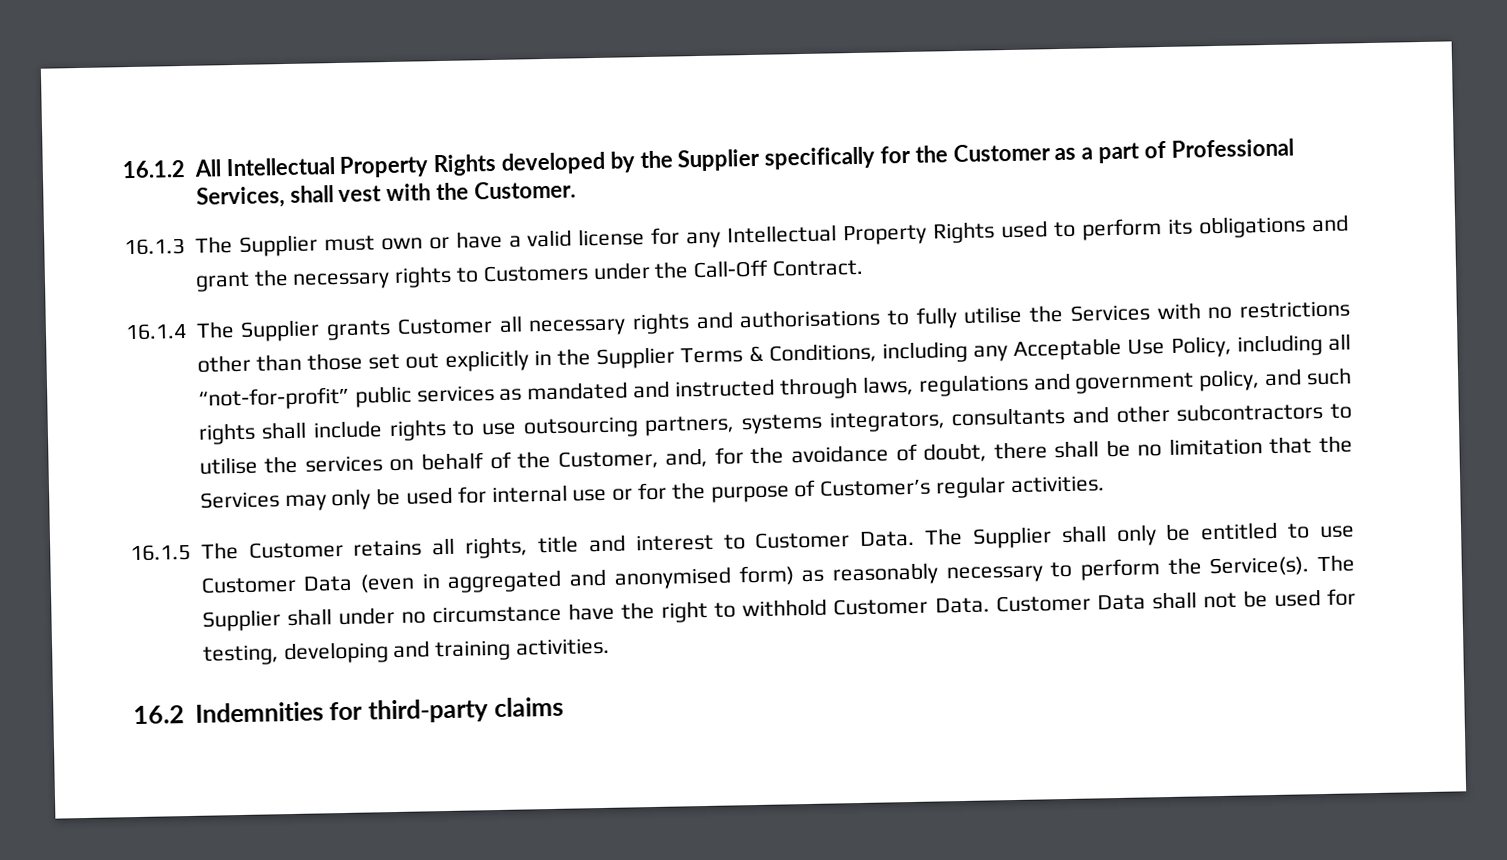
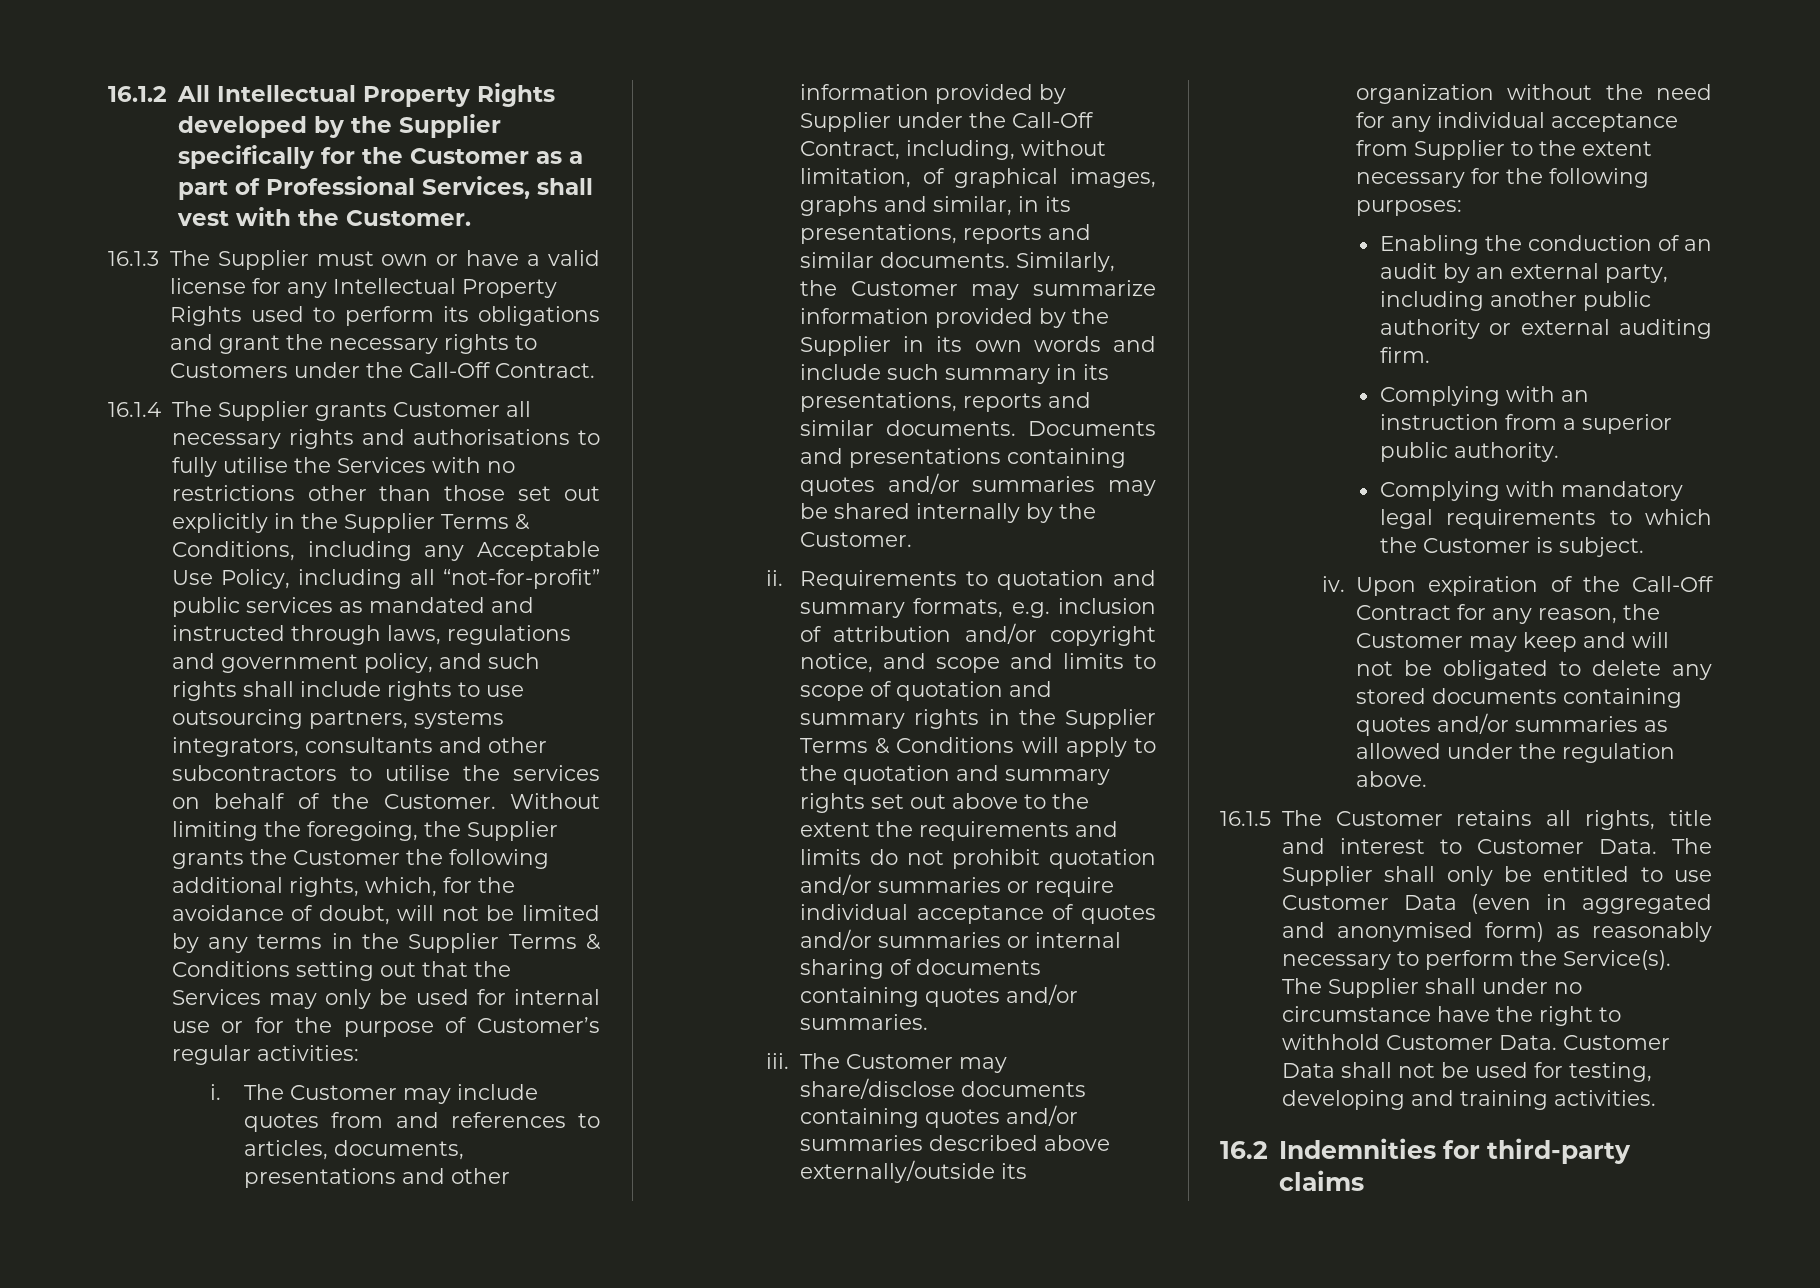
[557,447,709,470] Customer, and, -> [383,793,600,809] [171,821,558,841] [171,849,549,869] [171,877,437,897] Customer. Without limiting the foregoing, the Supplier grants the Customer the following additional rights, which,
[993,437,1263,460] there shall be no limitation -> [397,905,600,921] [171,933,601,953] [171,961,416,981] will not be limited by any terms in the Supplier Terms & Conditions setting out
[1009,475,1105,494] activities. -> [256,1045,359,1061] [210,1084,539,1104] [244,1112,601,1132] [244,1140,465,1160] [244,1168,511,1188] [800,84,1067,104] [800,112,1095,132] [800,140,1107,160] [800,168,1156,188] [800,196,1072,216] [800,224,1092,244] [800,252,1116,272] [800,280,1156,300] [800,308,1110,328] [800,336,1156,356] [800,364,1110,384] [800,392,1092,412] [800,420,1156,436] [800,448,1127,468] [800,473,1156,496] [800,503,1097,523] [800,532,913,547] [766,570,1156,590] [800,598,1156,618] [800,623,1156,646] [800,653,1156,673] [800,681,1053,701] [800,709,1156,729] [800,737,1156,757] [800,765,1111,785] [800,793,1090,813] [800,821,1119,841] [800,849,1156,869] [800,874,1115,897] [800,904,1156,924] [800,929,1122,950] [800,959,1042,979] [800,984,1079,1007] [800,1014,929,1030] [766,1053,1008,1073] [800,1078,1087,1099] [800,1105,1079,1128] [800,1135,1111,1151] [800,1160,1028,1183] [1356,84,1712,104] [1356,112,1679,132] [1356,140,1653,160] [1356,168,1650,188] [1356,200,1463,216] [1379,235,1712,255] [1379,263,1668,283] [1379,291,1651,311] [1379,319,1712,339] [1379,347,1430,363] [1379,386,1589,406] [1379,414,1672,434] [1379,442,1559,462] [1379,481,1683,501] [1379,509,1712,529] [1379,537,1644,557] [1322,576,1714,596] [1356,604,1661,624] [1356,632,1670,652] [1356,660,1712,680] [1356,688,1683,708] [1356,713,1669,736] [1356,743,1676,763] [1356,771,1428,787] activities: // i. The Customer may include quotes from and references to articles, documents, presentations and other information provided by Supplier under the Call-Off Contract, including, without limitation, of graphical images, graphs and similar, in its presentations, reports and similar documents. Similarly, the Customer may summarize information provided by the Supplier in its own words and include such summary in its presentations, reports and similar documents. Documents and presentations containing quotes and/or summaries may be shared internally by the Customer. // ii. Requirements to quotation and summary formats, e.g. inclusion of attribution and/or copyright notice, and scope and limits to scope of quotation and summary rights in the Supplier Terms & Conditions will apply to the quotation and summary rights set out above to the extent the requirements and limits do not prohibit quotation and/or summaries or require individual acceptance of quotes and/or summaries or internal sharing of documents containing quotes and/or summaries. // iii. The Customer may share/disclose documents containing quotes and/or summaries described above externally/outside its organization without the need for any individual acceptance from Supplier to the extent necessary for the following purposes: // Enabling the conduction of an audit by an external party, including another public authority or external auditing firm. // Complying with an instruction from a superior public authority. // Complying with mandatory legal requirements to which the Customer is subject. // iv. Upon expiration of the Call-Off Contract for any reason, the Customer may keep and will not be obligated to delete any stored documents containing quotes and/or summaries as allowed under the regulation above.

